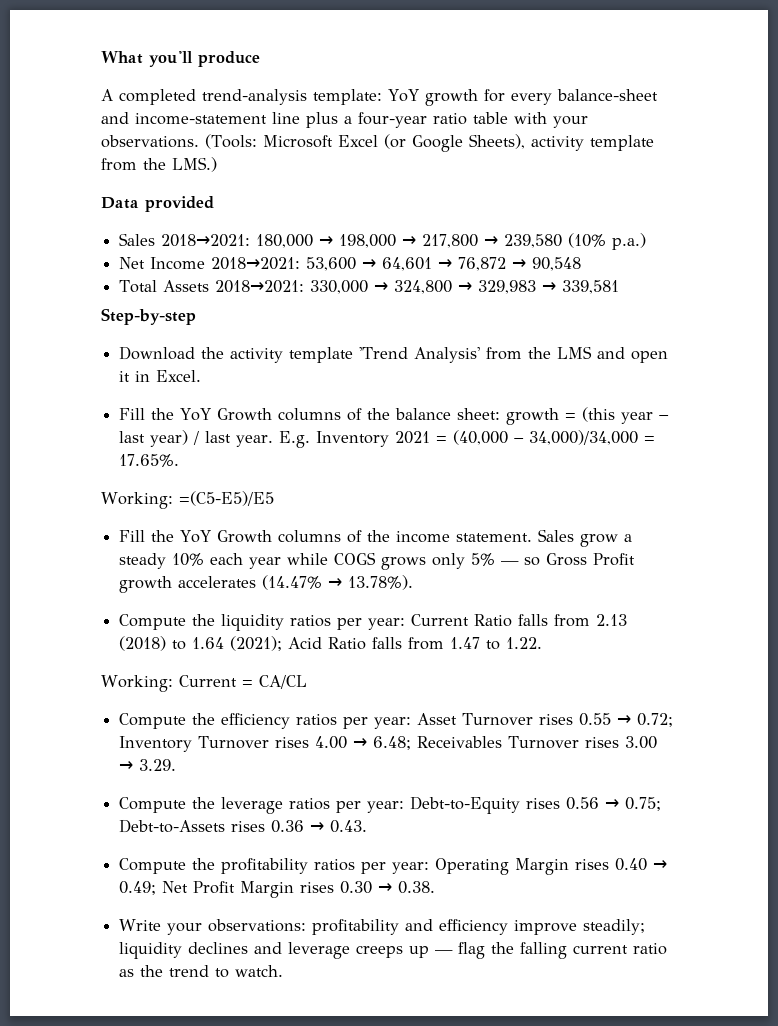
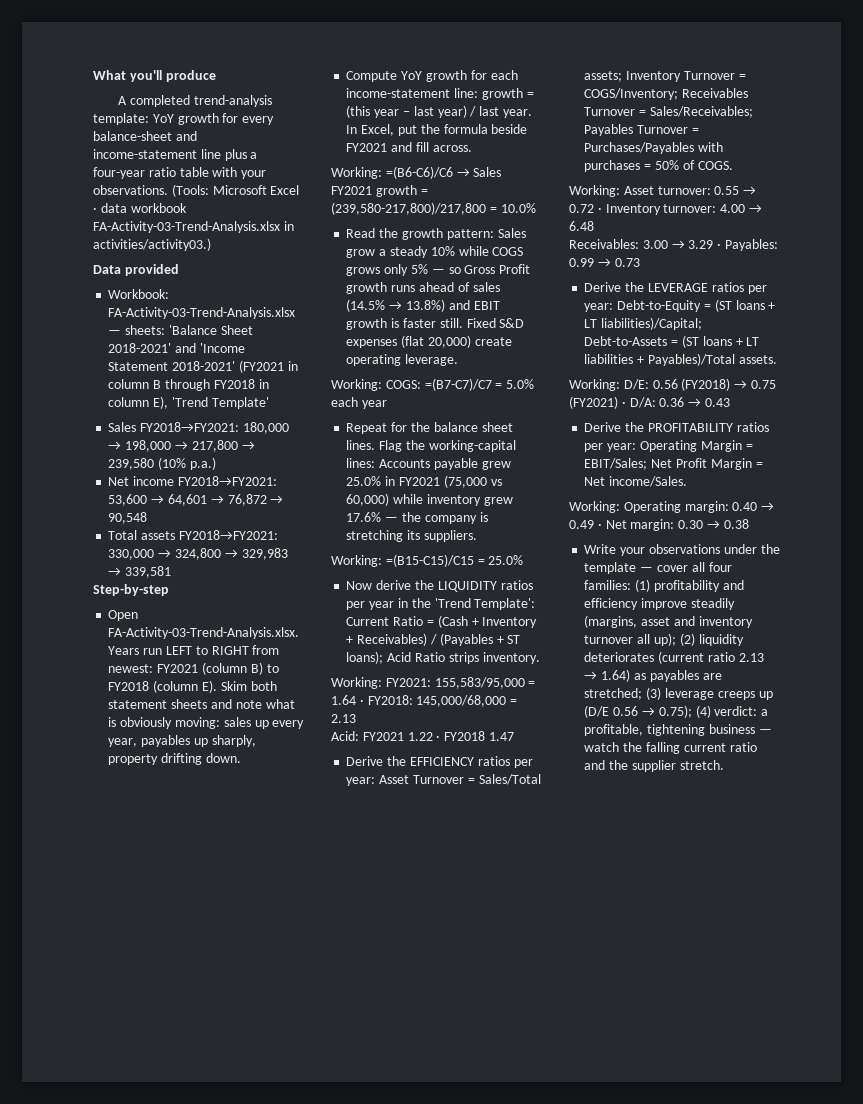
[383,134,654,152] [101,157,217,172] [101,196,214,212] [119,233,251,247] (or Google Sheets), activity template from the LMS.) // Data provided // Sales 2018→2021: -> [93,203,187,213] [93,221,294,233] [93,238,211,251] [93,264,179,276] [108,289,170,299] [108,307,296,319] [108,325,253,335] [108,343,245,353] [108,360,298,373] [108,379,269,391] [108,396,269,409] [108,422,240,432] · data workbook FA-Activity-03-Trend-Analysis.xlsx in activities/activity03.) // Data provided // Workbook: FA-Activity-03-Trend-Analysis.xlsx — sheets: 'Balance Sheet 2018-2021' and 'Income Statement 2018-2021' (FY2021 in column B through FY2018 in column E), 'Trend Template' // Sales FY2018→FY2021:
[150,257,301,270] Income 2018→2021: -> [133,476,277,486] income FY2018→FY2021:
[163,280,305,293] Assets 2018→2021: -> [141,530,278,540] assets FY2018→FY2021:
[119,346,669,363] [119,370,202,382] [119,408,501,421] Download the activity template 'Trend Analysis' from the LMS and open it in Excel. // Fill the YoY Growth columns of the balance sheet: -> [108,610,139,621] [108,627,300,639] [108,645,280,655] [108,662,279,675] [108,680,277,693] [108,699,295,709] [108,717,305,729] [108,735,256,747] [108,753,241,765] [346,70,518,82] [346,88,479,98] Open FA-Activity-03-Trend-Analysis.xlsx. Years run LEFT to RIGHT from newest: FY2021 (column B) to FY2018 (column E). Skim both statement sheets and note what is obviously moving: sales up every year, payables up sharply, property drifting down. // Compute YoY growth for each income-statement line:
[279,430,656,448] [119,454,180,467] [101,491,274,509] [119,530,533,543] E.g. Inventory 2021 = (40,000 − 34,000)/34,000 = 17.65%. // Working: =(C5-E5)/E5 // Fill the YoY Growth columns of the income statement. -> [346,124,528,136] [346,142,472,152] [331,166,502,179] [331,185,428,197] [331,202,536,215] [346,228,494,240] In Excel, put the formula beside FY2021 and fill across. // Working: =(B6-C6)/C6 → Sales FY2021 growth = (239,580-217,800)/217,800 = 10.0% // Read the growth pattern:
[210,553,282,569] each year -> (455, 251) none
[178,575,414,590] [119,614,628,631] [119,636,543,651] [101,675,307,692] [119,713,291,729] accelerates (14.47% → 13.78%). // Compute the liquidity ratios per year: Current Ratio falls from 2.13 (2018) to 1.64 (2021); Acid Ratio falls from 1.47 to 1.22. // Working: Current = CA/CL // Compute the efficiency -> [391,282,500,292] [346,299,500,312] [346,318,525,330] [346,335,512,348] [346,354,459,366] [331,378,535,391] [331,397,387,409] [346,422,513,434] [346,440,516,452] [346,458,511,470] [346,475,502,488] [346,493,513,506] [346,512,488,524] [346,530,477,542] [331,554,524,567] [346,580,533,592] [346,598,536,610] [346,615,538,628] [346,633,521,646] [346,651,540,664] [331,677,536,689] [331,695,518,707] [331,714,356,723] [331,731,514,741] [346,756,474,766] runs ahead of sales (14.5% → 13.8%) and EBIT growth is faster still. Fixed S&D expenses (flat 20,000) create operating leverage. // Working: COGS: =(B7-C7)/C7 = 5.0% each year // Repeat for the balance sheet lines. Flag the working-capital lines: Accounts payable grew 25.0% in FY2021 (75,000 vs 60,000) while inventory grew 17.6% — the company is stretching its suppliers. // Working: =(B15-C15)/C15 = 25.0% // Now derive the LIQUIDITY ratios per year in the 'Trend Template': Current Ratio = (Cash + Inventory + Receivables) / (Payables + ST loans); Acid Ratio strips inventory. // Working: FY2021: 155,583/95,000 = 1.64 · FY2018: 145,000/68,000 = 2.13 // Acid: FY2021 1.22 · FY2018 1.47 // Derive the EFFICIENCY
[539,713,674,727] [119,736,658,752] [119,759,177,771] [119,796,662,814] [119,819,368,833] [119,858,309,874] rises 0.55 → 0.72; Inventory Turnover rises 4.00 → 6.48; Receivables Turnover rises 3.00 → 3.29. // Compute the leverage ratios per year: Debt-to-Equity rises 0.56 → 0.75; Debt-to-Assets rises 0.36 → 0.43. // Compute the profitability -> [467,774,541,785] [584,71,746,82] [584,88,749,100] [584,106,753,118] [584,124,699,136] [584,142,724,154] [584,160,733,172] [569,185,757,197] [569,204,762,215] [569,221,594,231] [569,239,778,251] [569,258,640,267] [584,282,767,294] [584,299,776,312] [584,317,703,330] [584,335,760,348] [584,353,777,366] [569,378,776,391] [569,396,730,409] [584,422,733,432] = Sales/Total assets; Inventory Turnover = COGS/Inventory; Receivables Turnover = Sales/Receivables; Payables Turnover = Purchases/Payables with purchases = 50% of COGS. // Working: Asset turnover: 0.55 → 0.72 · Inventory turnover: 4.00 → 6.48 // Receivables: 3.00 → 3.29 · Payables: 0.99 → 0.73 // Derive the LEVERAGE ratios per year: Debt-to-Equity = (ST loans + LT liabilities)/Capital; Debt-to-Assets = (ST loans + LT liabilities + Payables)/Total assets. // Working: D/E: 0.56 (FY2018) → 0.75 (FY2021) · D/A: 0.36 → 0.43 // Derive the PROFITABILITY
[575,858,668,871] [119,881,335,898] rises 0.40 → 0.49; Net Profit Margin rises -> [745,444,753,450] [584,458,763,470] [584,476,688,487] [569,501,775,513] [569,519,675,531] = EBIT/Sales; Net Profit Margin = Net income/Sales. // Working: Operating margin: 0.40 → 0.49 · Net margin:
[398,881,436,894] 0.38. -> [723,519,749,529] 0.38
[208,919,646,935] [119,942,668,959] [119,965,284,978] observations: profitability and efficiency improve steadily; liquidity declines and leverage creeps up — flag the falling current ratio as the trend to watch. -> [648,544,780,554] [584,562,732,574] [584,579,744,592] [584,598,735,610] [584,615,753,628] [584,633,744,646] [584,651,764,664] [584,669,722,682] [584,687,773,700] [584,705,769,718] [584,724,772,736] [584,742,757,754] [584,760,724,772] observations under the template — cover all four families: (1) profitability and efficiency improve steadily (margins, asset and inventory turnover all up); (2) liquidity deteriorates (current ratio 2.13 → 1.64) as payables are stretched; (3) leverage creeps up (D/E 0.56 → 0.75); (4) verdict: a profitable, tightening business — watch the falling current ratio and the supplier stretch.

